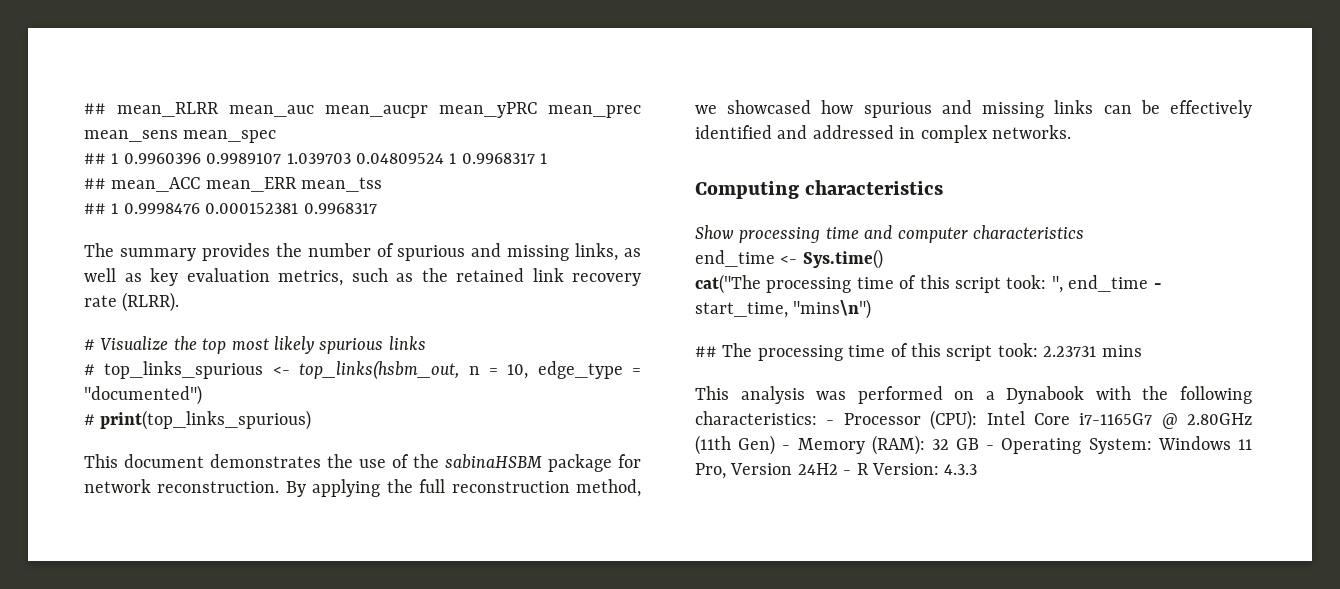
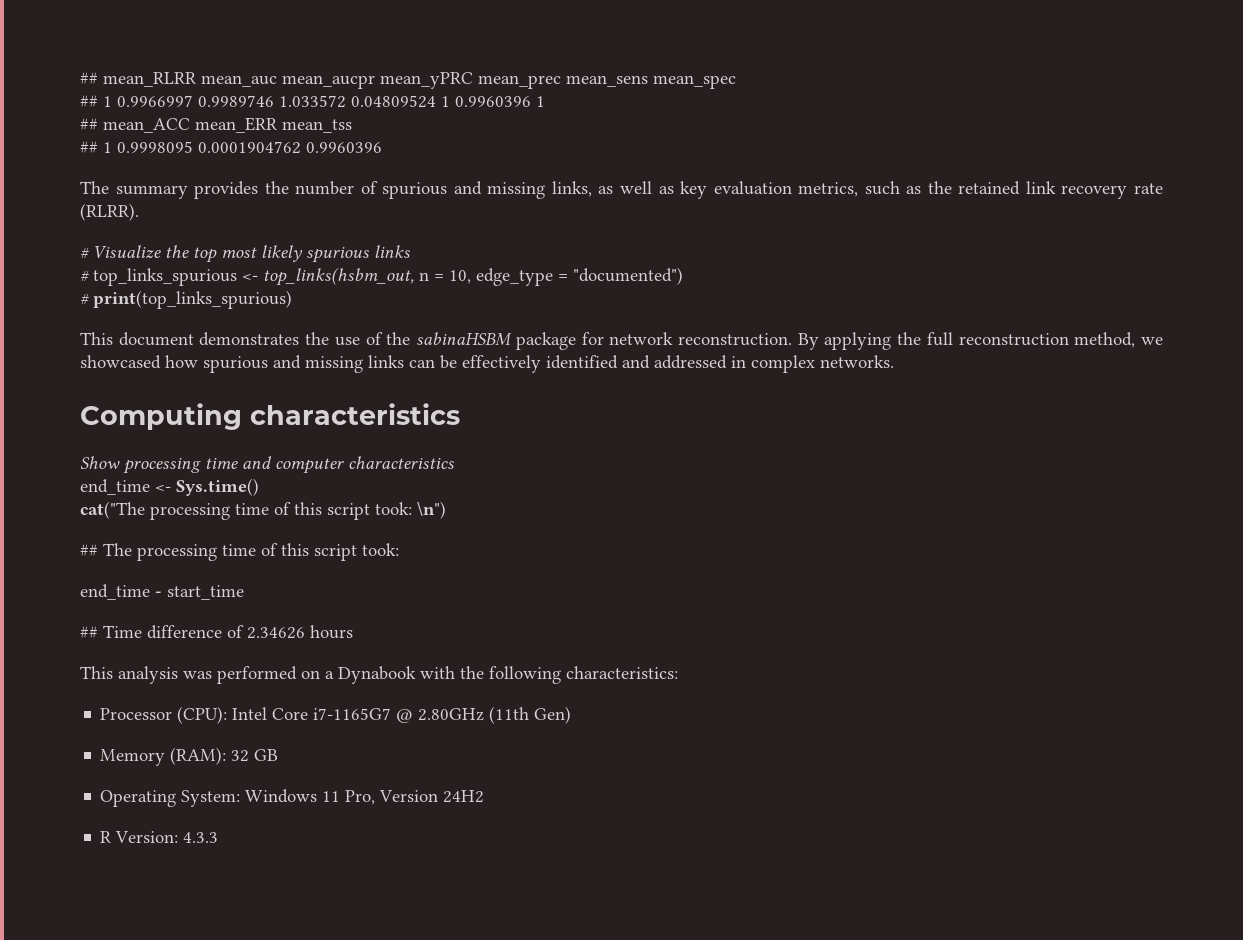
[123,153,351,164] 0.9960396 0.9989107 1.039703 -> [117,95,346,108] 0.9966997 0.9989746 1.033572
[461,153,535,164] 0.9968317 -> [455,96,531,107] 0.9960396
[123,203,377,214] 0.9998476 0.000152381 0.9968317 -> [117,141,382,154] 0.9998095 0.0001904762 0.9960396
[1051,275,1162,293] [695,299,872,319] ", end_time - start_time, "mins\n") -> [417,501,446,519] \n")
[1043,345,1142,357] 2.23731 mins -> [80,584,244,600] [80,625,353,639] // end_time - start_time // ## Time difference of 2.34626 hours
[826,420,835,425] - -> (678, 672) //
[782,445,791,450] - -> (572, 715) //
[986,445,995,450] - -> (279, 755) //
[843,470,852,475] - -> (485, 796) //

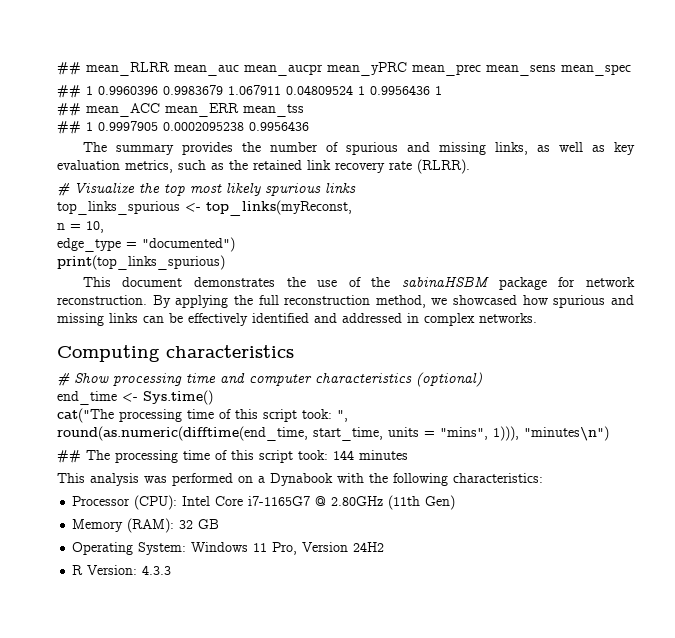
[117,95,346,108] 0.9966997 0.9989746 1.033572 -> [98,85,281,95] 0.9960396 0.9983679 1.067911
[455,96,531,107] 0.9960396 -> [370,85,430,95] 0.9956436
[117,141,382,154] 0.9998095 0.0001904762 0.9960396 -> [98,121,309,131] 0.9997905 0.0002095238 0.9956436
[80,270,89,282] # -> (356, 188) none
[263,267,414,286] top_links(hsbm_out, -> [206,200,352,216] top_links(myReconst, //
(471, 277) none -> (104, 227) //
[80,293,89,305] # -> (235, 244) none
(460, 414) none -> [57,373,70,386] #
(454, 462) none -> [416,372,482,387] (optional)
[417,501,446,519] \n") -> [337,410,348,422] [57,426,609,441] ", // round(as.numeric(difftime(end_time, start_time, units = "mins", 1))), "minutes\n")
[80,584,244,600] [80,625,353,639] // end_time - start_time // ## Time difference of 2.34626 hours -> [333,450,408,460] 144 minutes

